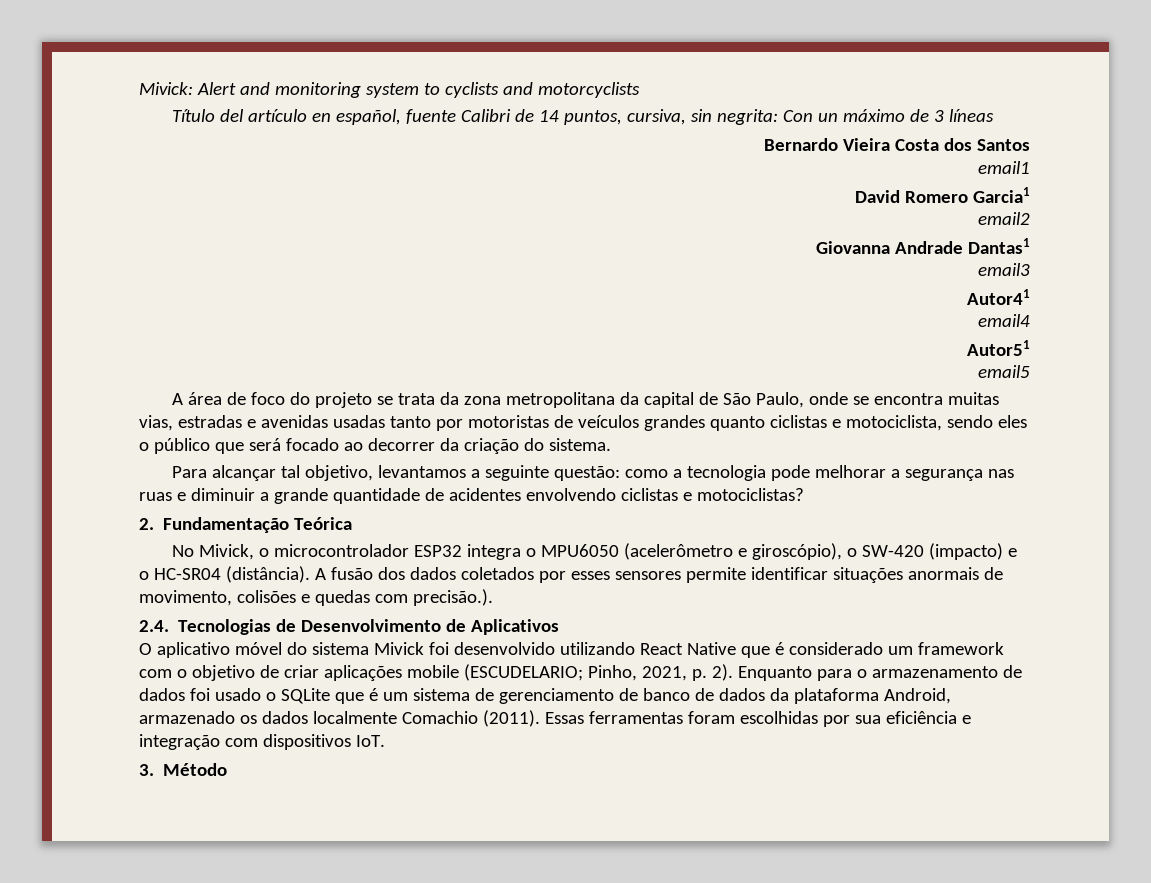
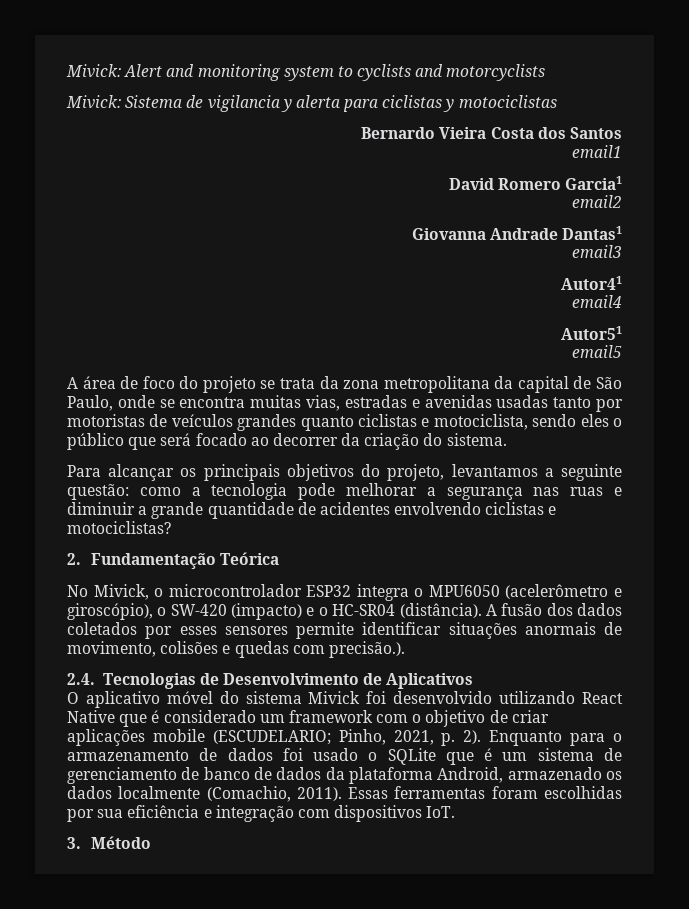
[171,109,994,125] Título del artículo en español, fuente Calibri de 14 puntos, cursiva, sin negrita: Con un máximo de 3 líneas -> [66,95,557,112] Mivick: Sistema de vigilancia y alerta para ciclistas y motociclistas
[280,465,373,481] tal objetivo, -> [180,464,445,481] os principais objetivos do projeto,
[401,710,540,727] Comachio (2011). -> [206,786,342,802] (Comachio, 2011).

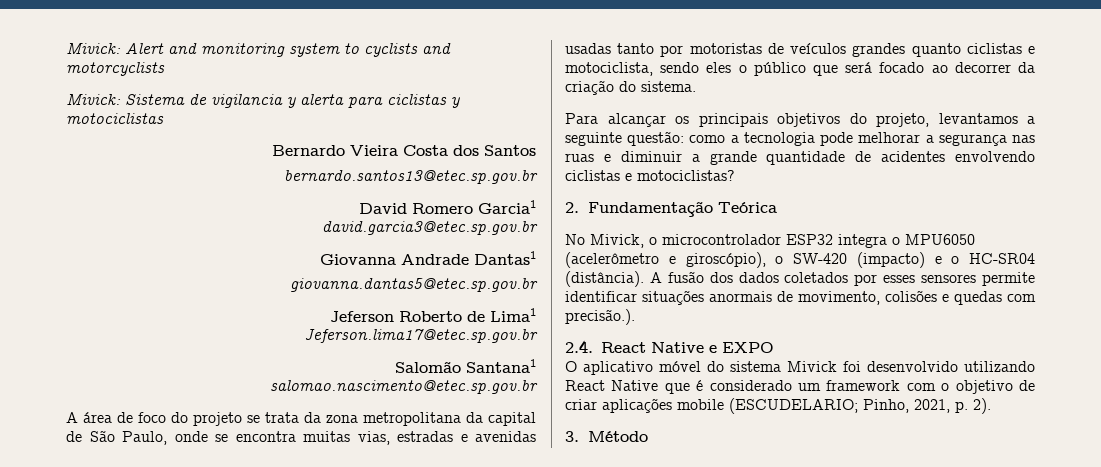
[572,145,622,158] email1 -> [284,170,538,184] bernardo.santos13@etec.sp.gov.br
[572,195,622,208] email2 -> [322,221,538,235] david.garcia3@etec.sp.gov.br
[572,245,622,258] [561,276,622,290] [572,295,622,308] [561,326,622,340] [572,345,622,358] email3 // Autor41 // email4 // Autor51 // email5 -> [290,278,538,292] [330,308,536,322] [304,328,538,343] [395,359,536,373] [270,380,538,394] giovanna.dantas5@etec.sp.gov.br // Jeferson Roberto de Lima1 // Jeferson.lima17@etec.sp.gov.br // Salomão Santana1 // salomao.nascimento@etec.sp.gov.br
[102,673,474,689] Tecnologias de Desenvolvimento de Aplicativos -> [601,342,774,353] React Native e EXPO
[489,730,623,746] [67,748,622,765] [67,767,622,784] [67,786,622,802] [67,805,456,822] Enquanto para o armazenamento de dados foi usado o SQLite que é um sistema de gerenciamento de banco de dados da plataforma Android, armazenado os dados localmente (Comachio, 2011). Essas ferramentas foram escolhidas por sua eficiência e integração com dispositivos IoT. -> (991, 406) none

